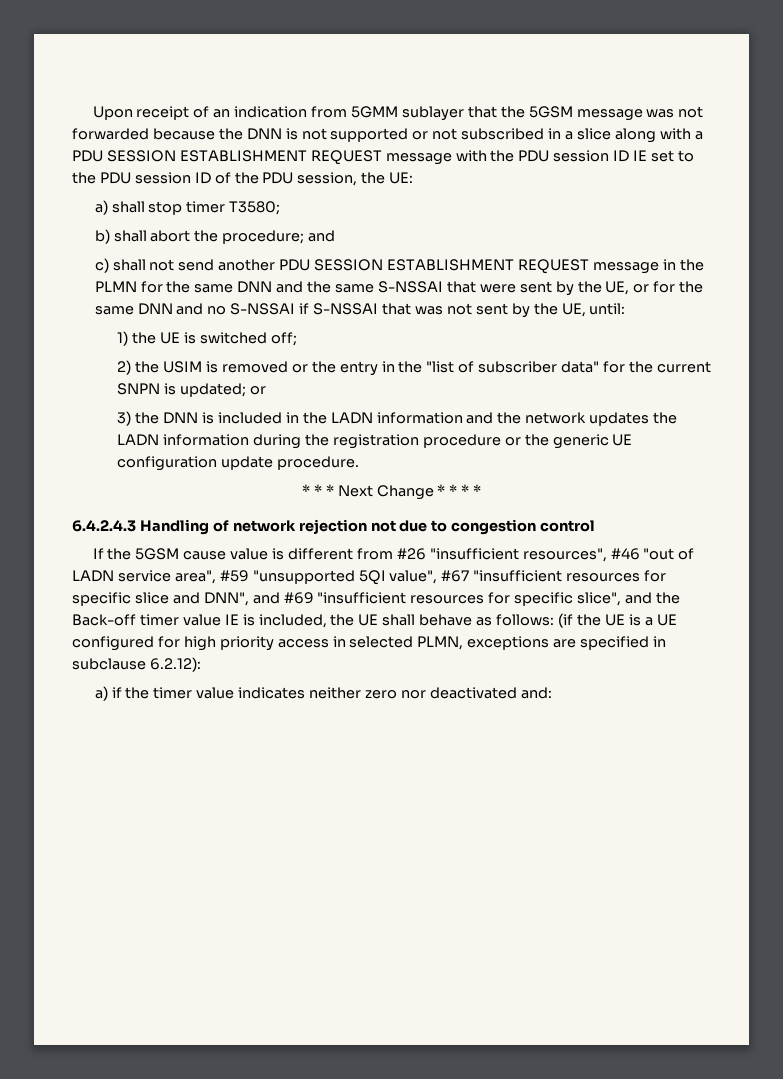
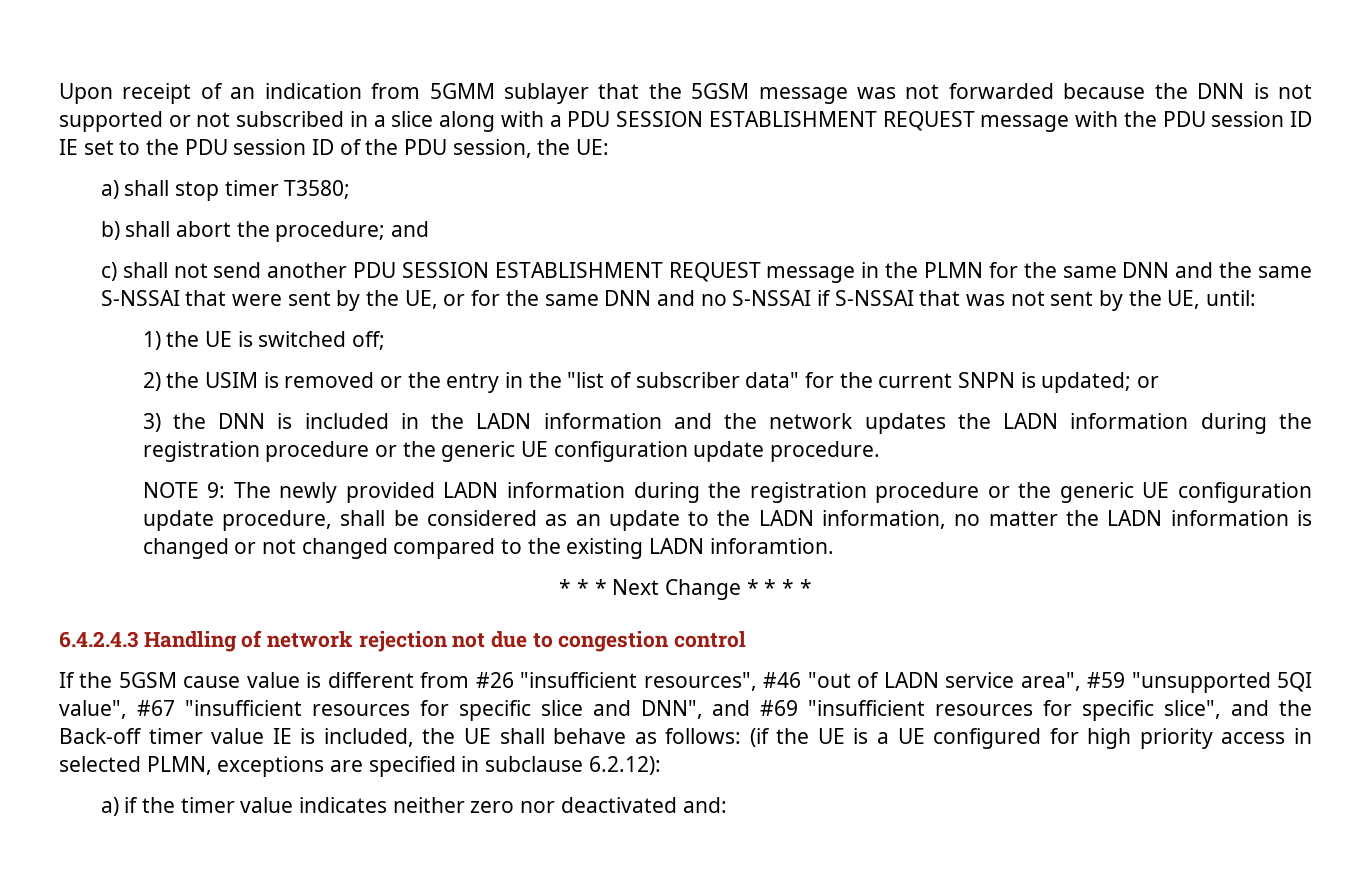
(360, 463) none -> [142,482,1312,503] [142,510,1312,531] [142,538,834,559] // NOTE 9: The newly provided LADN information during the registration procedure or the generic UE configuration update procedure, shall be considered as an update to the LADN information, no matter the LADN information is changed or not changed compared to the existing LADN inforamtion.

